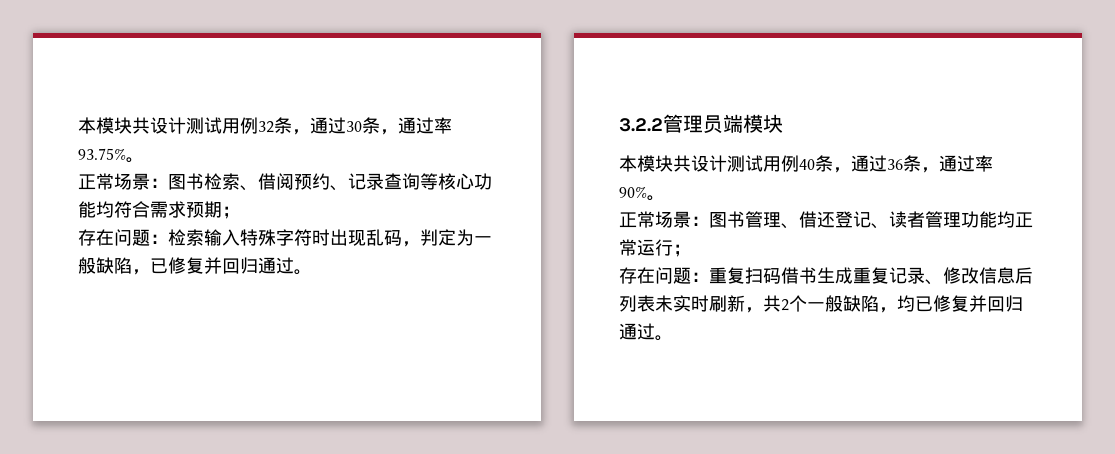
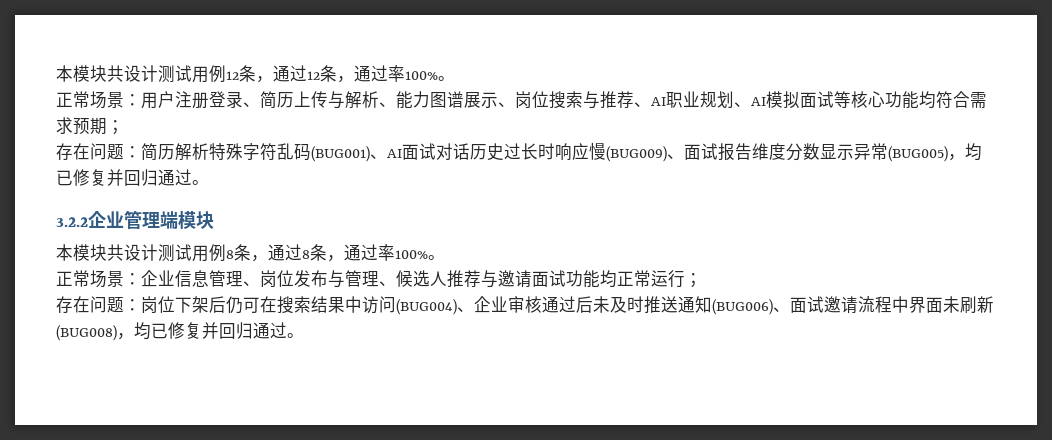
[78,117,452,135] [78,148,144,163] [78,173,420,191] 本模块共设计测试用例32条，通过30条，通过率93.75%。 // 正常场景：图书检索、借阅预约、记录查询 -> [56,65,455,83] [56,91,834,109] 本模块共设计测试用例12条，通过12条，通过率100%。 // 正常场景：用户注册登录、简历上传与解析、能力图谱展示、岗位搜索与推荐、AI职业规划、AI模拟面试
[168,229,492,247] [78,257,150,275] 检索输入特殊字符时出现乱码，判定为一般缺陷， -> [141,142,982,162] 简历解析特殊字符乱码(BUG001)、AI面试对话历史过长时响应慢(BUG009)、面试报告维度分数显示异常(BUG005)，均
[663,114,723,134] 管理员 -> [88,210,160,230] 企业管理
[799,155,993,173] [619,186,665,201] [619,211,961,229] 40条，通过36条，通过率90%。 // 正常场景：图书管理、借还登记、读者管理 -> [226,244,445,262] [56,270,566,288] 8条，通过8条，通过率100%。 // 正常场景：企业信息管理、岗位发布与管理、候选人推荐与邀请面试
[709,267,1033,285] [619,295,879,313] 重复扫码借书生成重复记录、修改信息后列表未实时刷新，共2个一般缺陷 -> [141,296,994,315] [56,325,117,341] 岗位下架后仍可在搜索结果中访问(BUG004)、企业审核通过后未及时推送通知(BUG006)、面试邀请流程中界面未刷新(BUG008)

